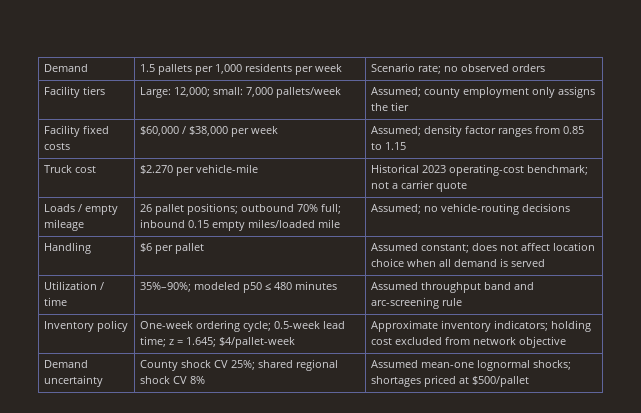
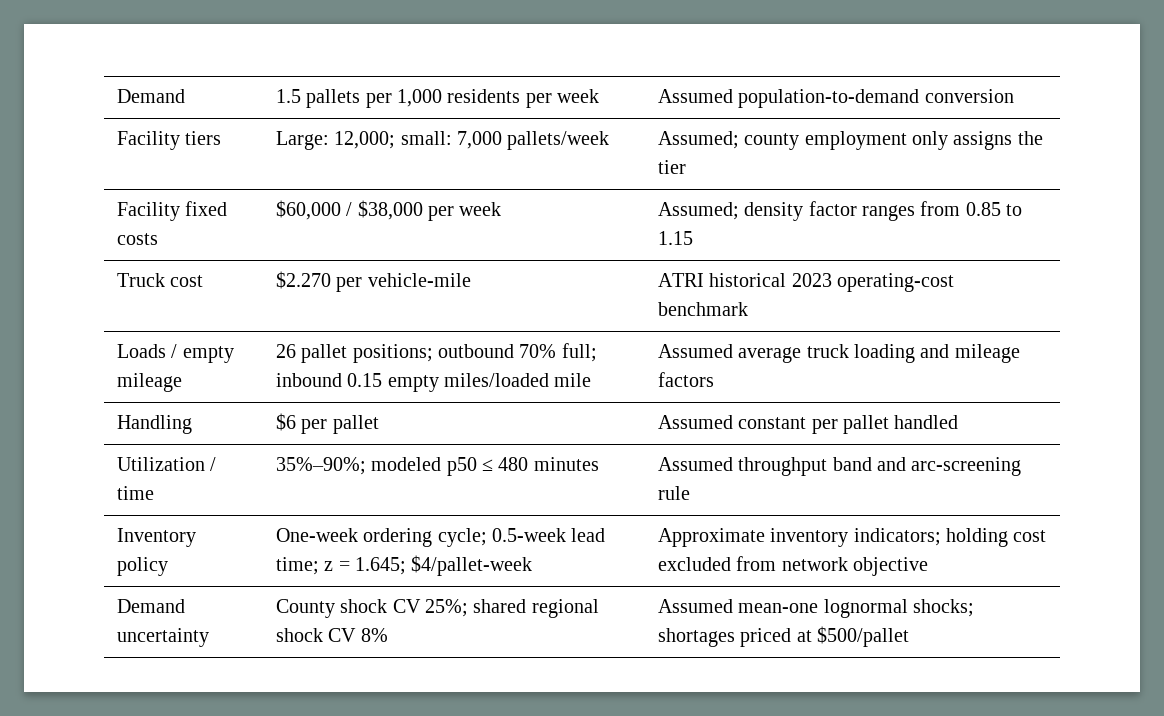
[370,63,545,74] Scenario rate; no observed orders -> [657,89,1014,108] Assumed population-to-demand conversion
[370,164,588,176] [370,180,467,192] Historical 2023 operating-cost benchmark; not a carrier quote -> [657,273,954,292] [657,302,748,316] ATRI historical 2023 operating-cost benchmark
[370,203,570,215] Assumed; no vehicle-routing decisions -> [657,344,1020,363] [657,372,714,387] Assumed average truck loading and mileage factors
[420,242,595,253] [370,258,545,267] constant; does not affect location choice when all demand is served -> [738,415,959,434] constant per pallet handled

